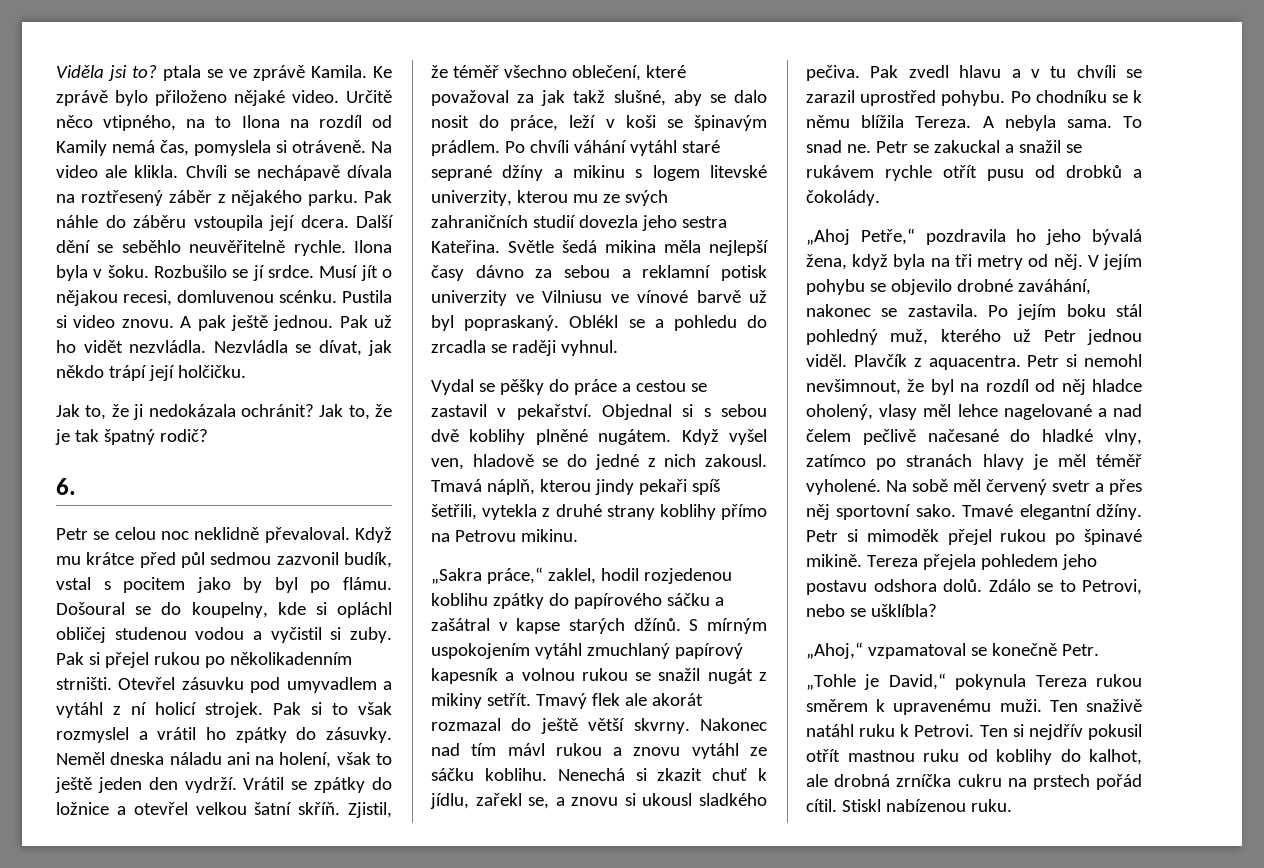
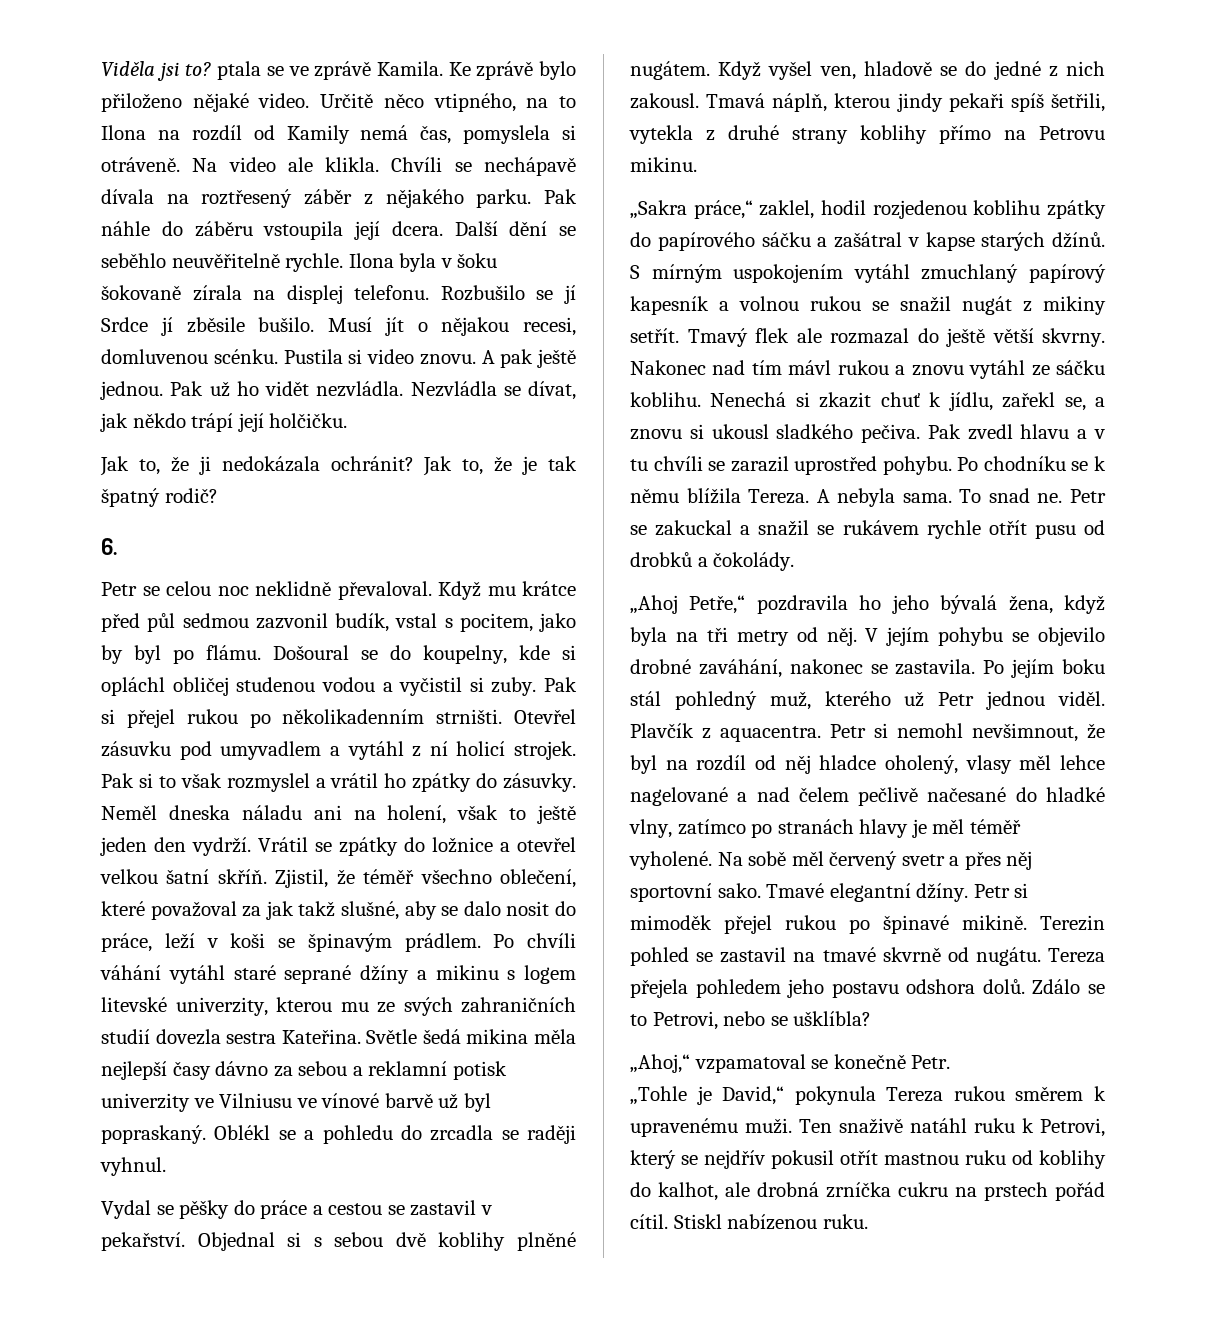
[107,265,314,281] šoku. Rozbušilo se jí srdce. -> [457,253,498,268] [101,285,576,304] [101,317,315,336] šoku šokovaně zírala na displej telefonu. Rozbušilo se jí Srdce jí zběsile bušilo.
[123,577,186,593] pocitem -> [459,613,533,632] pocitem,
[641,215,677,231] jeho -> (221, 1037) none
[651,693,703,706] akorát -> (822, 335) none
(862, 560) none -> [1040,915,1105,931] [630,947,1041,966] Terezin pohled se zastavil na tmavé skvrně od nugátu.
[914,724,1024,737] Petrovi. Ten si -> [1040,1118,1105,1137] [630,1150,698,1169] Petrovi, který se

